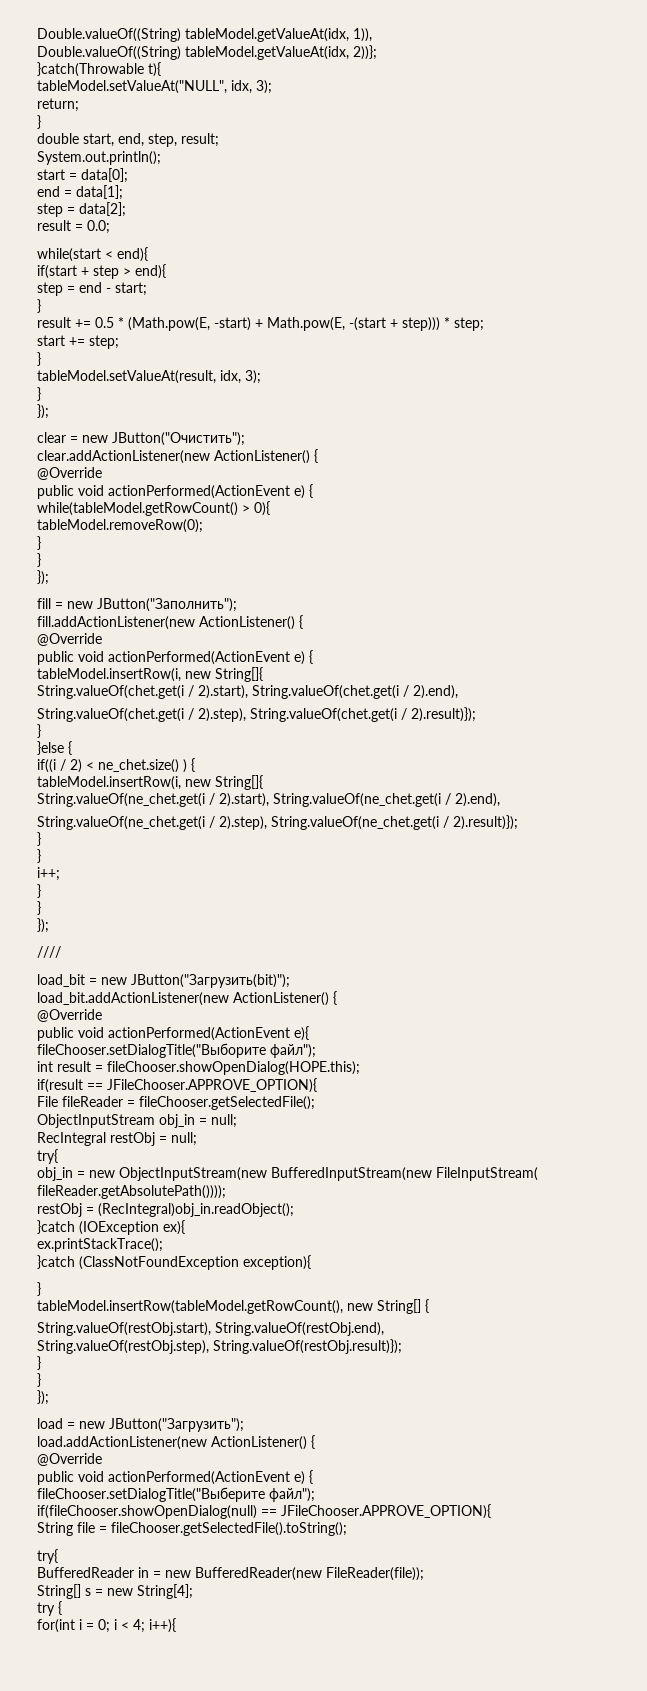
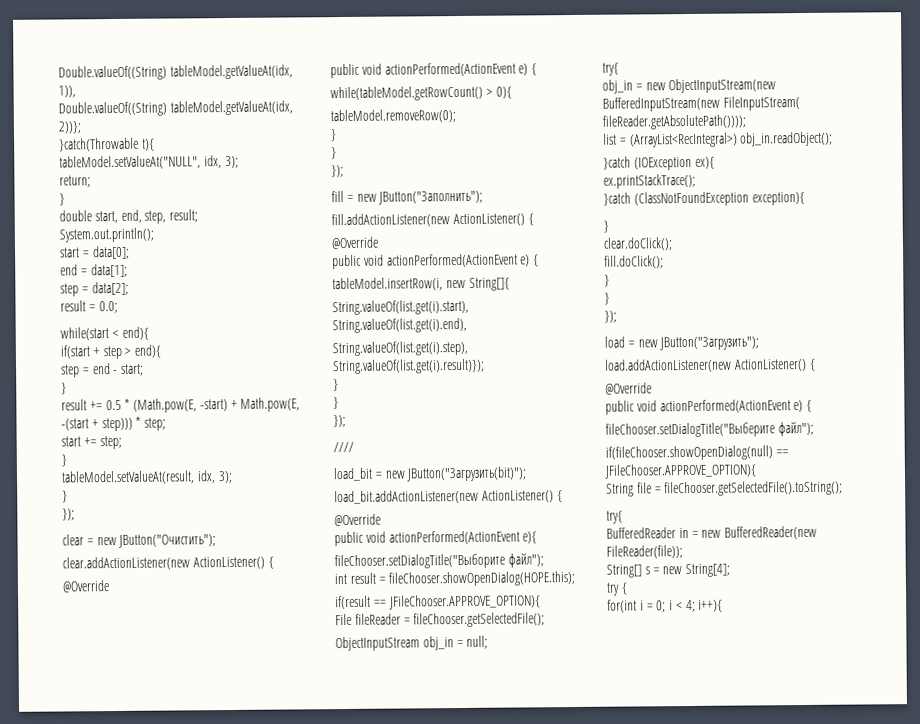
[37,685,458,699] [37,707,476,722] [37,724,41,738] [37,741,72,755] [37,758,195,773] [37,775,263,790] [37,793,500,807] [37,815,518,830] [37,832,41,846] [37,849,41,863] [37,867,60,881] String.valueOf(chet.get(i / 2).start), String.valueOf(chet.get(i / 2).end), // String.valueOf(chet.get(i / 2).step), String.valueOf(chet.get(i / 2).result)}); // } // }else { // if((i / 2) < ne_chet.size() ) { // tableModel.insertRow(i, new String[]{ // String.valueOf(ne_chet.get(i / 2).start), String.valueOf(ne_chet.get(i / 2).end), // String.valueOf(ne_chet.get(i / 2).step), String.valueOf(ne_chet.get(i / 2).result)}); // } // } // i++; -> [332,299,469,316] [332,317,467,334] [332,340,468,357] [332,358,485,375] String.valueOf(list.get(i).start), String.valueOf(list.get(i).end), // String.valueOf(list.get(i).step), String.valueOf(list.get(i).result)});
[37,1132,197,1146] // RecIntegral restObj = null; -> (489, 642) none
[37,1203,294,1217] restObj = (RecIntegral)obj_in.readObject(); -> [603,131,834,148] list = (ArrayList<RecIntegral>) obj_in.readObject();
[37,1299,429,1314] [37,1322,384,1336] [37,1339,402,1354] tableModel.insertRow(tableModel.getRowCount(), new String[] { // String.valueOf(restObj.start), String.valueOf(restObj.end), // String.valueOf(restObj.step), String.valueOf(restObj.result)}); -> [603,237,673,251] [604,255,664,269] clear.doClick(); // fill.doClick();

